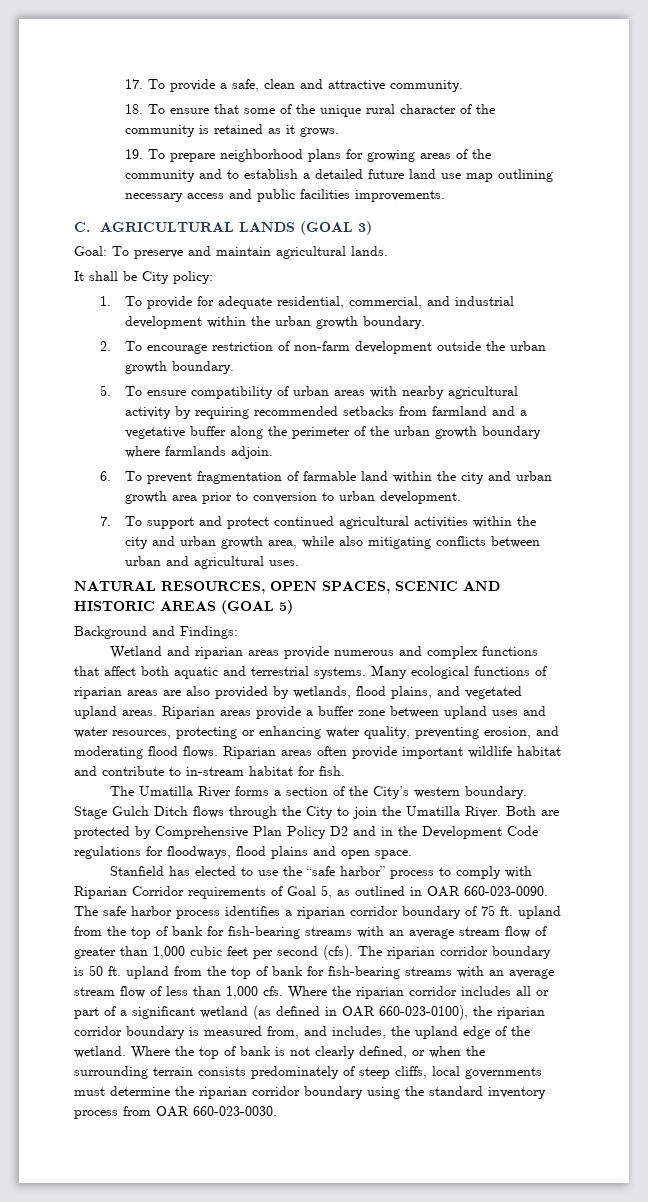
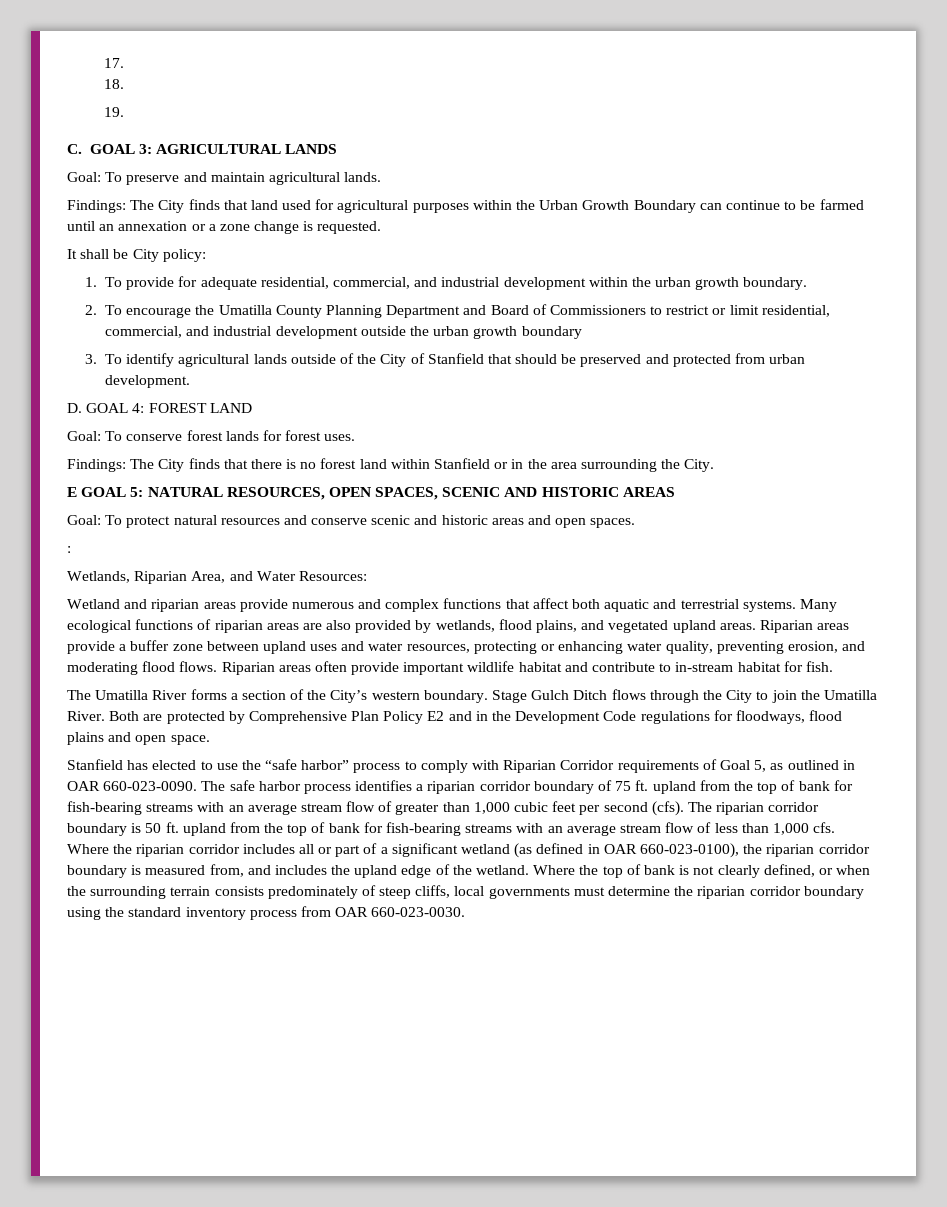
[147,79,463,92] [124,104,495,117] [124,124,339,137] [124,149,491,162] [124,169,553,182] [124,189,445,202] To provide a safe, clean and attractive community. // 18. To ensure that some of the unique rural character of the community is retained as it grows. // 19. To prepare neighborhood plans for growing areas of the community and to establish a detailed future land use map outlining necessary access and public facilities improvements. -> [103,79,124,89] [103,107,124,117] // 18. // 19.
(90, 227) none -> [89,144,152,154] GOAL 3:
[299,221,372,235] (GOAL 3) -> (338, 149) none
(388, 251) none -> [67,199,864,213] [67,221,382,234] // Findings: The City finds that land used for agricultural purposes within the Urban Growth Boundary can continue to be farmed until an annexation or a zone change is requested.
[211,341,350,351] restriction of non-farm -> [195,304,830,318] [105,326,272,338] the Umatilla County Planning Department and Board of Commissioners to restrict or limit residential, commercial, and industrial
[171,361,234,374] [99,385,518,399] [124,406,527,419] [124,426,541,439] [124,446,273,459] [99,471,552,484] [124,491,461,504] [99,516,536,529] [124,536,540,549] [124,556,299,569] boundary. // 5. To ensure compatibility of urban areas with nearby agricultural activity by requiring recommended setbacks from farmland and a vegetative buffer along the perimeter of the urban growth boundary where farmlands adjoin. // 6. To prevent fragmentation of farmable land within the city and urban growth area prior to conversion to urban development. // 7. To support and protect continued agricultural activities within the city and urban growth area, while also mitigating conflicts between urban and agricultural uses. // -> [521,326,582,339] [85,353,806,367] [105,375,191,388] [67,403,252,413] [67,430,356,441] [67,458,715,472] [67,487,144,497] boundary // 3. To identify agricultural lands outside of the City of Stanfield that should be preserved and protected from urban development. // D. GOAL 4: FOREST LAND // Goal: To conserve forest lands for forest uses. // Findings: The City finds that there is no forest land within Stanfield or in the area surrounding the City. // E GOAL 5:
[221,600,293,614] [74,626,238,639] (GOAL 5) // Background and Findings: -> [67,515,636,528] [67,546,71,553] [67,571,367,584] // Goal: To protect natural resources and conserve scenic and historic areas and open spaces. // : // Wetlands, Riparian Area, and Water Resources:
[330,826,348,836] D2 -> [427,711,445,721] E2
[332,1026,386,1039] includes, -> [274,865,327,875] includes

